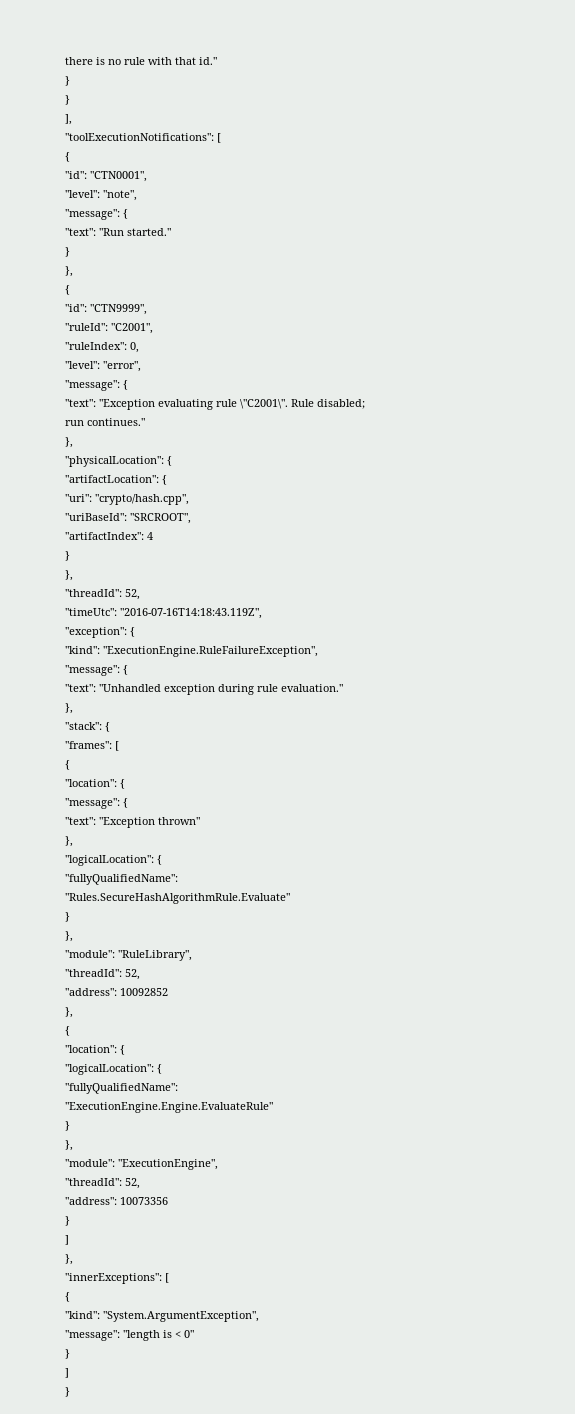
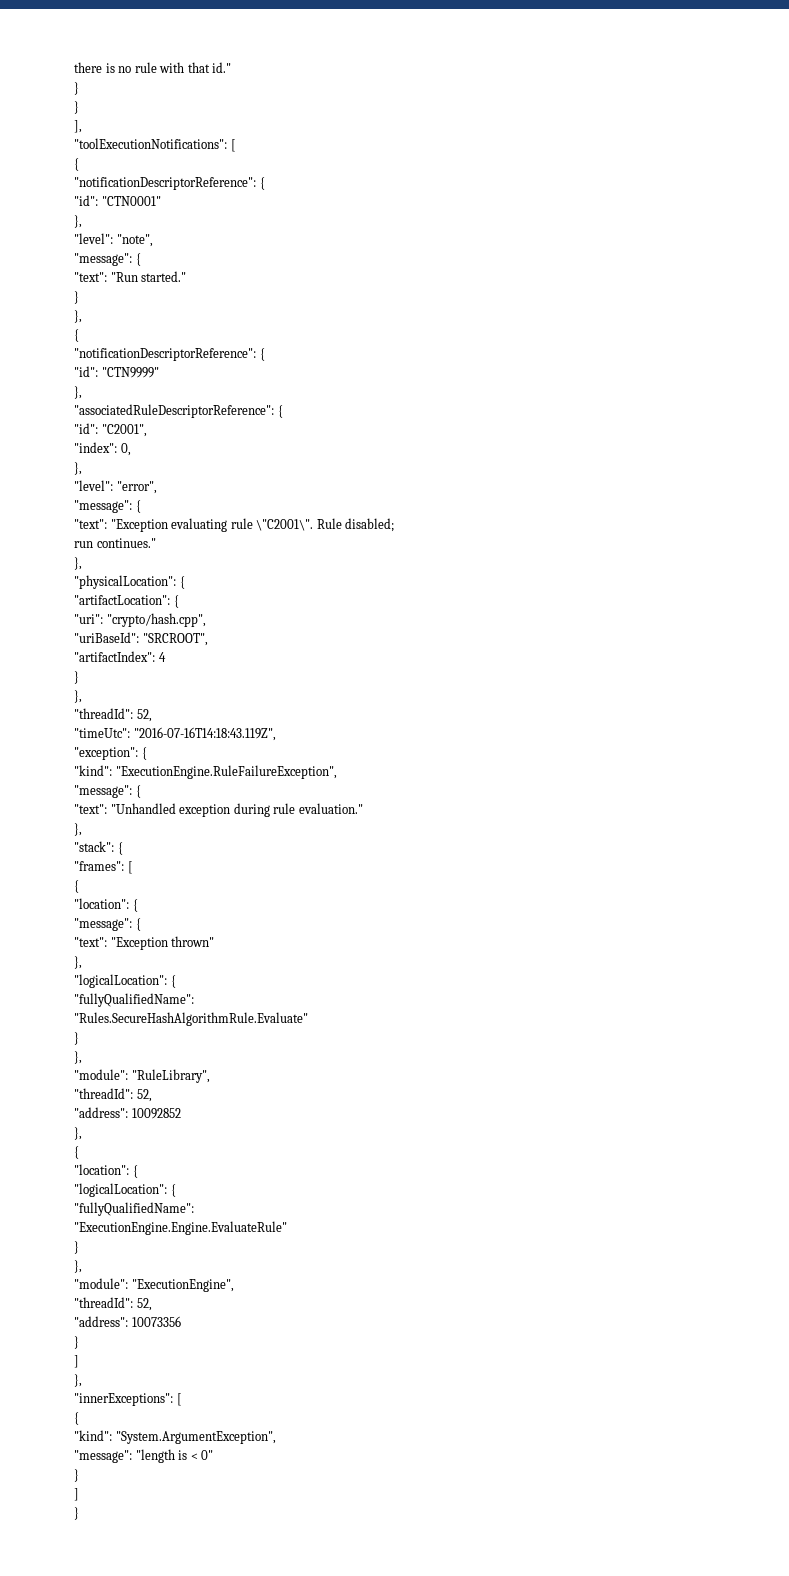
[65,171,148,182] // "id": "CTN0001", -> [74,177,265,190] [74,195,161,206] [74,215,83,228] // "notificationDescriptorReference": { // "id": "CTN0001" // },
[65,304,148,315] [65,323,109,331] // "id": "CTN9999", // "ruleId": -> [74,348,265,361] [74,366,159,378] [74,386,83,399] [74,404,283,418] [74,423,99,434] // "notificationDescriptorReference": { // "id": "CTN9999" // }, // "associatedRuleDescriptorReference": { // "id":
[65,342,128,350] "ruleIndex": -> [74,442,118,453] "index":
(140, 347) none -> [74,462,83,475] // },

